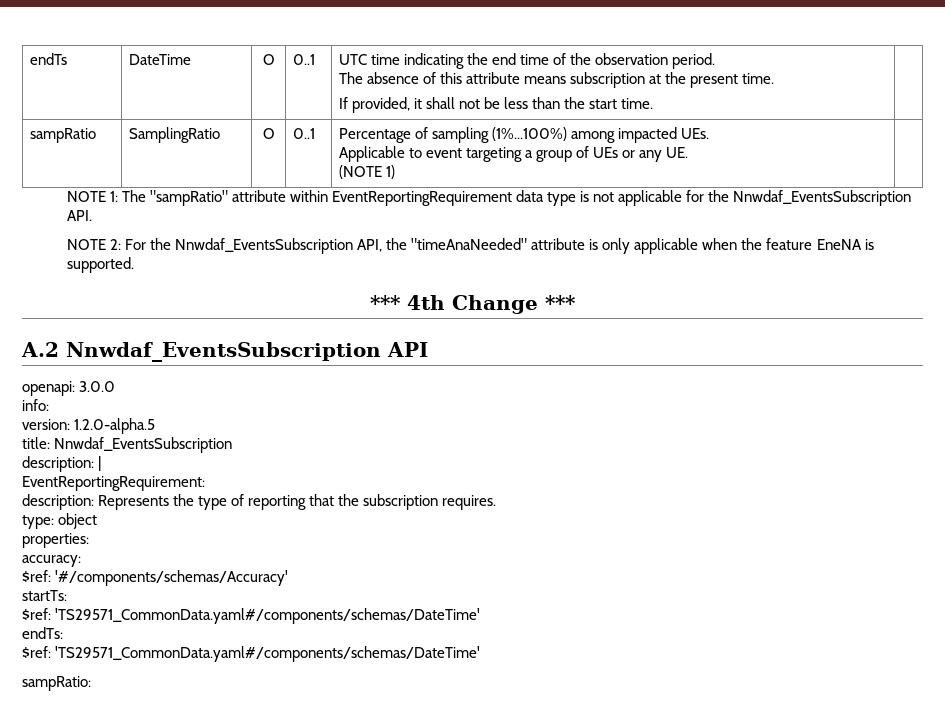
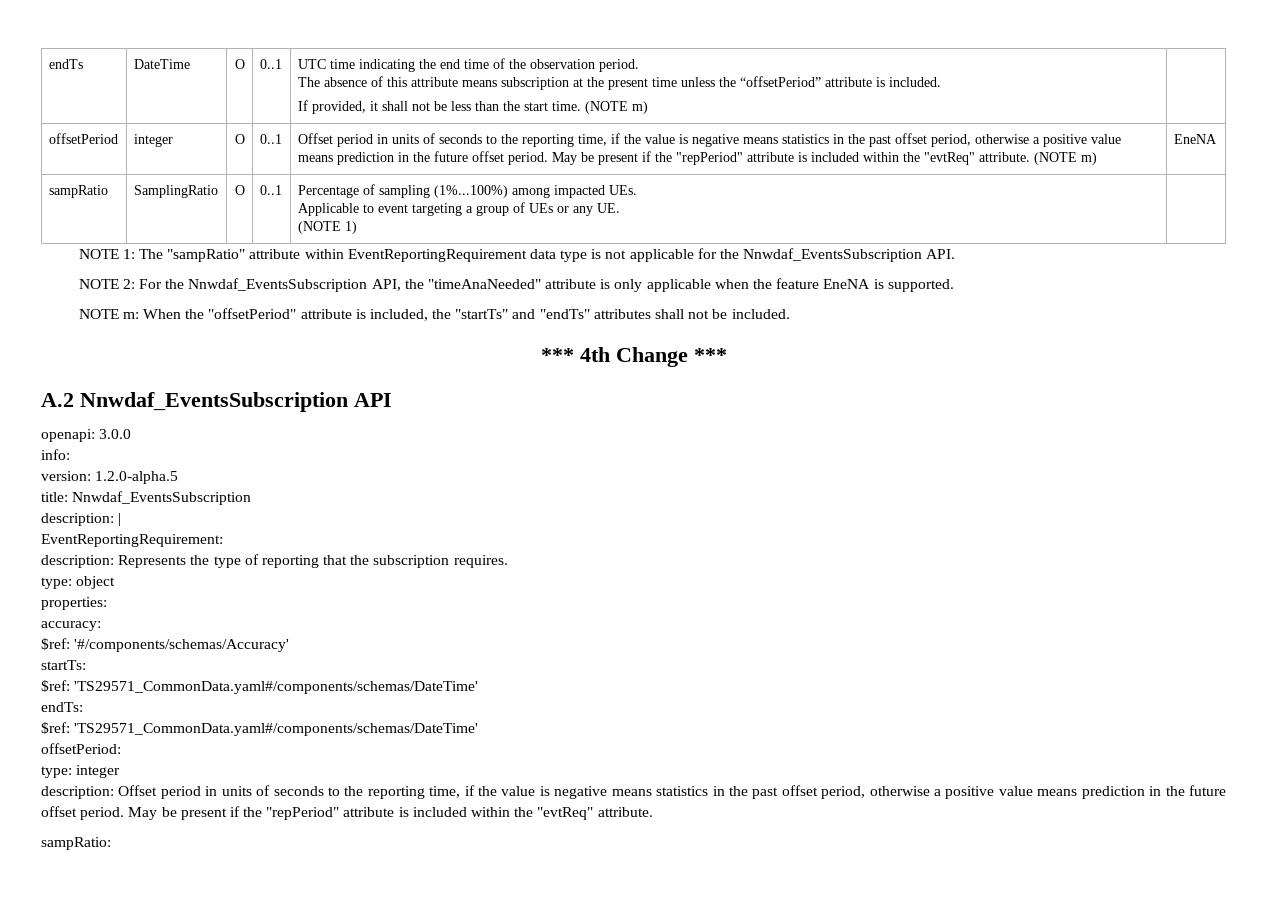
[741,73,774,84] time. -> [651,76,941,87] time unless the “offsetPeriod” attribute is included.
(653, 103) | -> [584,101,648,114] [48,133,118,144] [133,134,173,147] [234,134,245,144] [259,134,282,144] [297,133,1121,147] [297,151,1097,165] [1173,134,1217,144] (NOTE m) | // offsetPeriod | integer | O | 0..1 | Offset period in units of seconds to the reporting time, if the value is negative means statistics in the past offset period, otherwise a positive value means prediction in the future offset period. May be present if the "repPeriod" attribute is included within the "evtReq" attribute. (NOTE m) | EneNA
(134, 265) none -> [78,308,790,321] // NOTE m: When the "offsetPeriod" attribute is included, the "startTs" and "endTs" attributes shall not be included.
(481, 654) none -> [41,743,121,754] [41,765,121,778] [41,785,1226,799] [41,806,653,820] // offsetPeriod: // type: integer // description: Offset period in units of seconds to the reporting time, if the value is negative means statistics in the past offset period, otherwise a positive value means prediction in the future offset period. May be present if the "repPeriod" attribute is included within the "evtReq" attribute.

